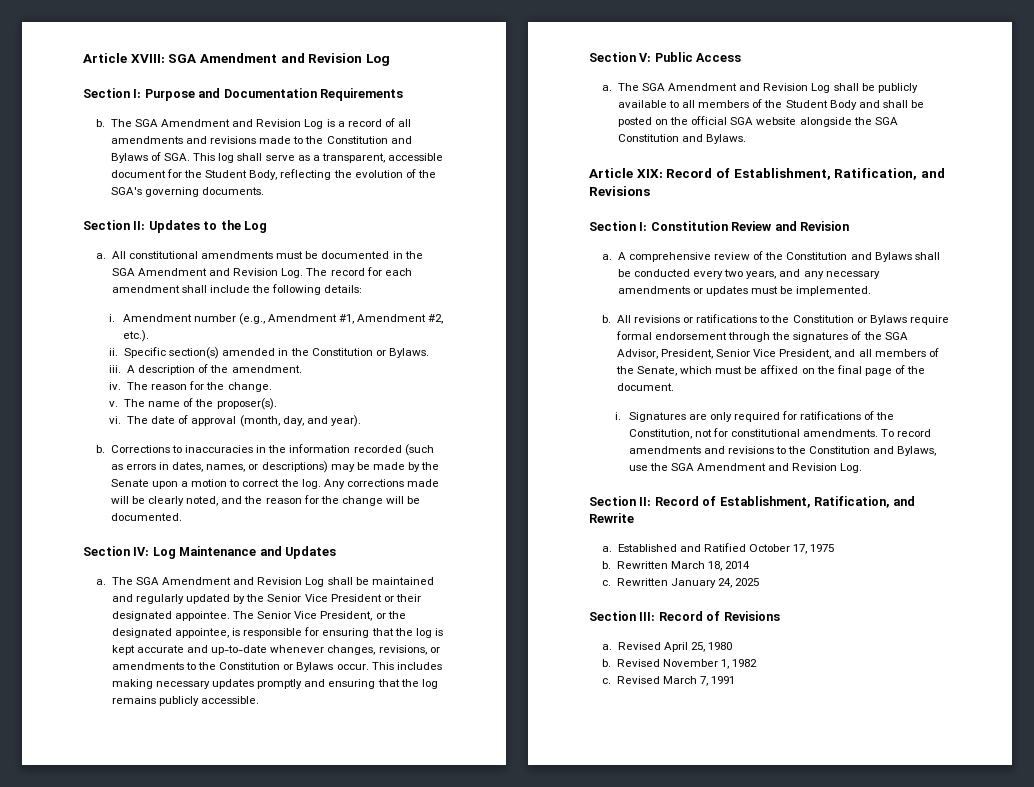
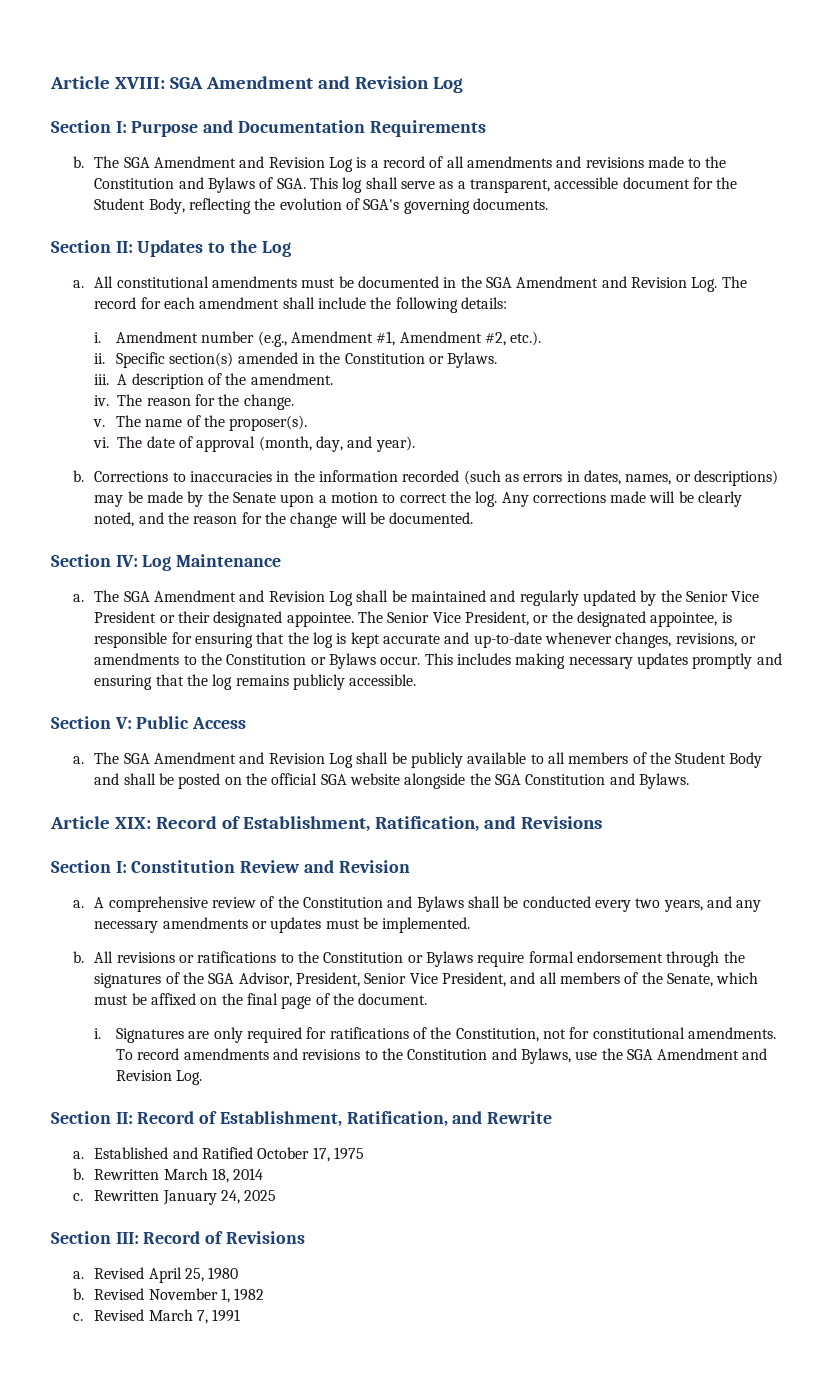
[417,170,436,178] the -> (360, 204) none
[259,546,336,559] and Updates -> (282, 560) none

